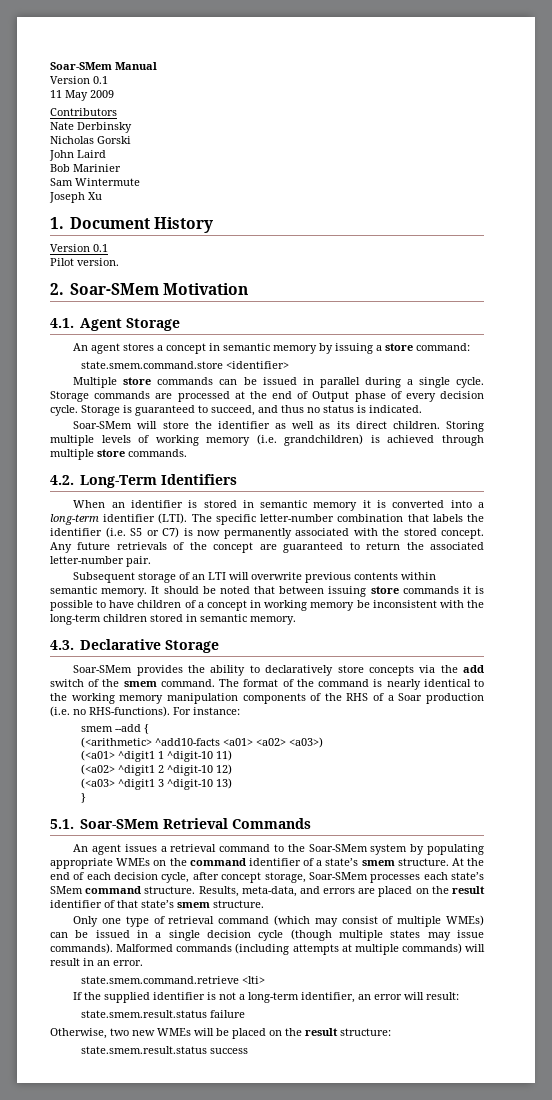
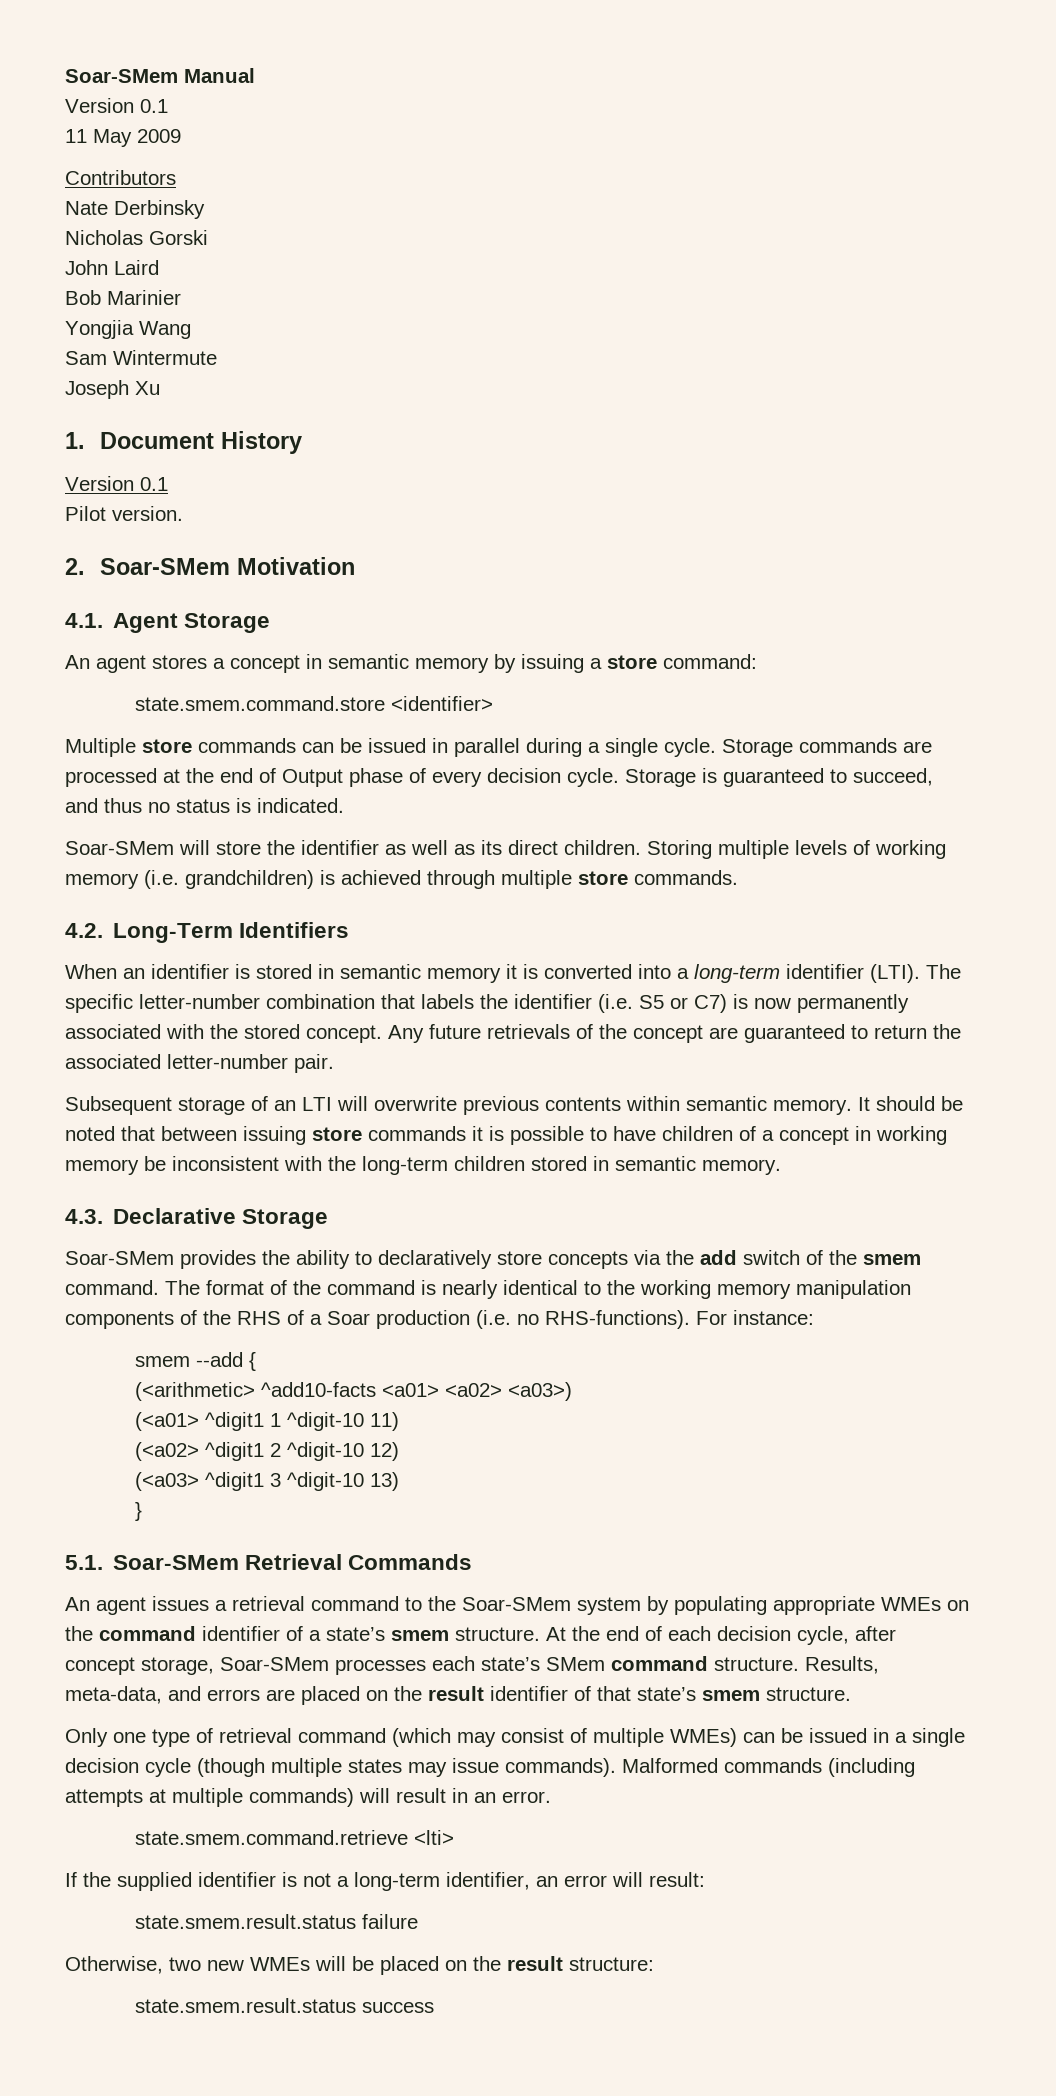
(121, 168) none -> [65,320,191,339] // Yongjia Wang

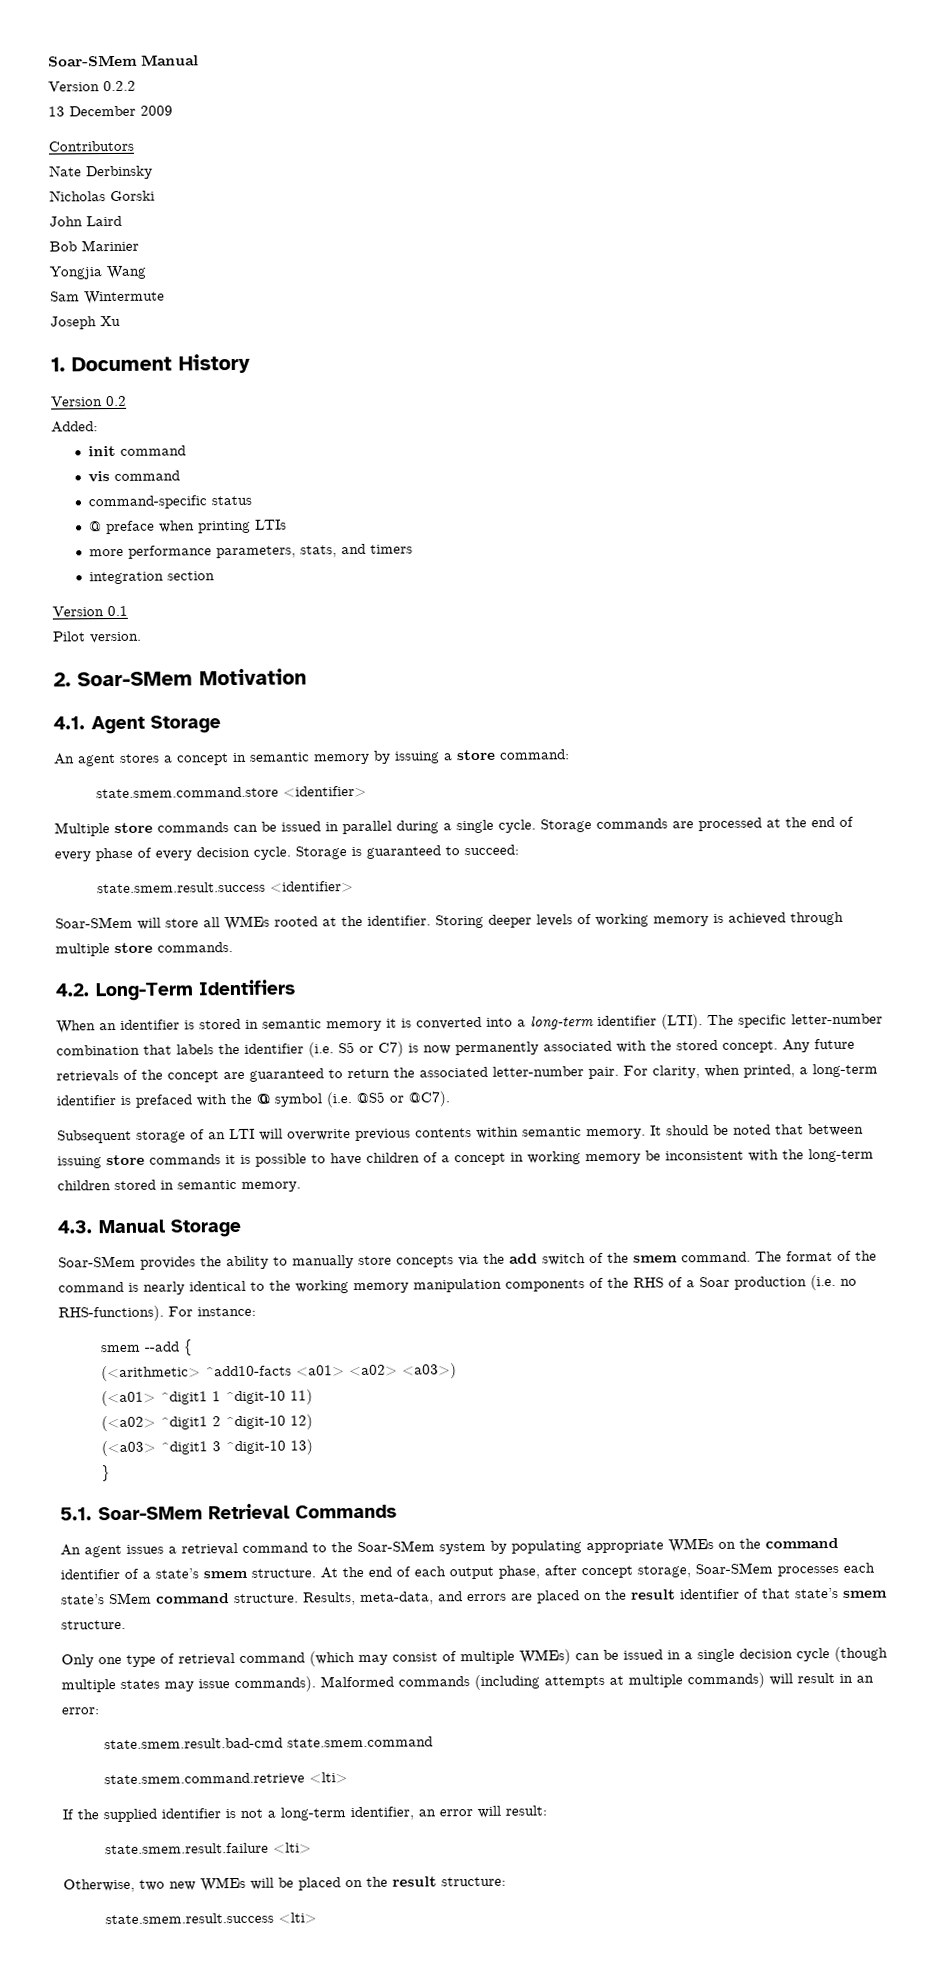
[140,99,168,113] [65,129,132,147] 0.1 // 11 May -> [103,80,136,92] [48,105,136,117] 0.2.2 // 13 December
(302, 442) none -> [51,395,127,407] [51,421,98,433] [88,445,187,457] [88,470,181,483] [88,495,253,510] [89,519,288,535] [89,543,414,559] [89,571,216,585] // Version 0.2 // Added: // init command // vis command // command-specific status // @ preface when printing LTIs // more performance parameters, stats, and timers // integration section
[282,769,343,787] Output -> [54,851,91,862] every
[853,768,933,786] [65,798,344,813] [65,840,789,859] succeed, and thus no status is indicated. // Soar-SMem will store the identifier as well as its direct children. Storing multiple -> [464,844,519,856] [97,881,355,894] [55,914,532,931] succeed: // state.smem.result.success <identifier> // Soar-SMem will store all WMEs rooted at the identifier. Storing deeper
[144,870,314,889] (i.e. grandchildren) -> (709, 921) none
(334, 1063) none -> [623,1063,878,1079] [56,1091,450,1108] For clarity, when printed, a long-term identifier is prefaced with the @ symbol (i.e. @S5 or @C7).
[113,1208,237,1224] Declarative -> [98,1219,167,1234] Manual
[378,1250,492,1269] declaratively -> [292,1255,354,1269] manually
[717,1626,849,1645] decision cycle, -> [449,1565,540,1580] output phase,
[502,1791,551,1803] error. -> [61,1707,100,1715] [104,1736,434,1750] error: // state.smem.result.bad-cmd state.smem.command
[134,1914,418,1929] state.smem.result.status failure -> [105,1842,313,1855] state.smem.result.failure <lti>
[134,1998,434,2013] state.smem.result.status success -> [105,1912,318,1925] state.smem.result.success <lti>

